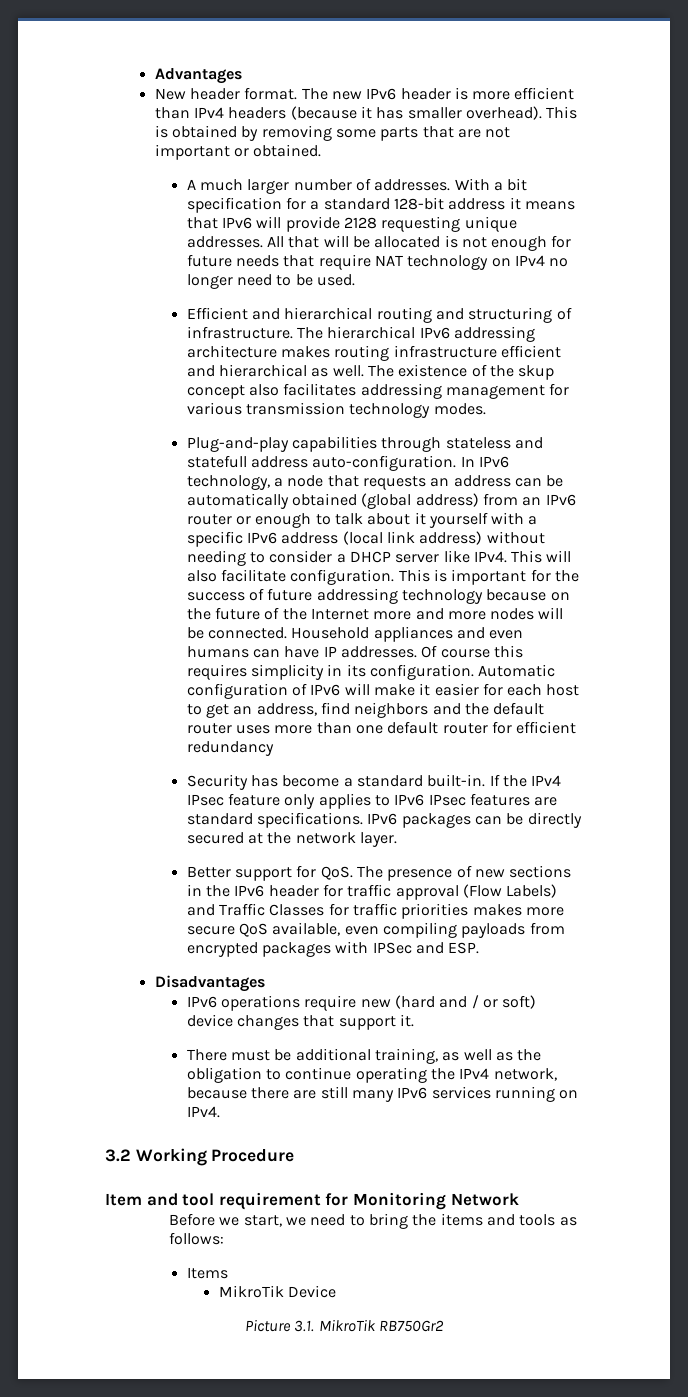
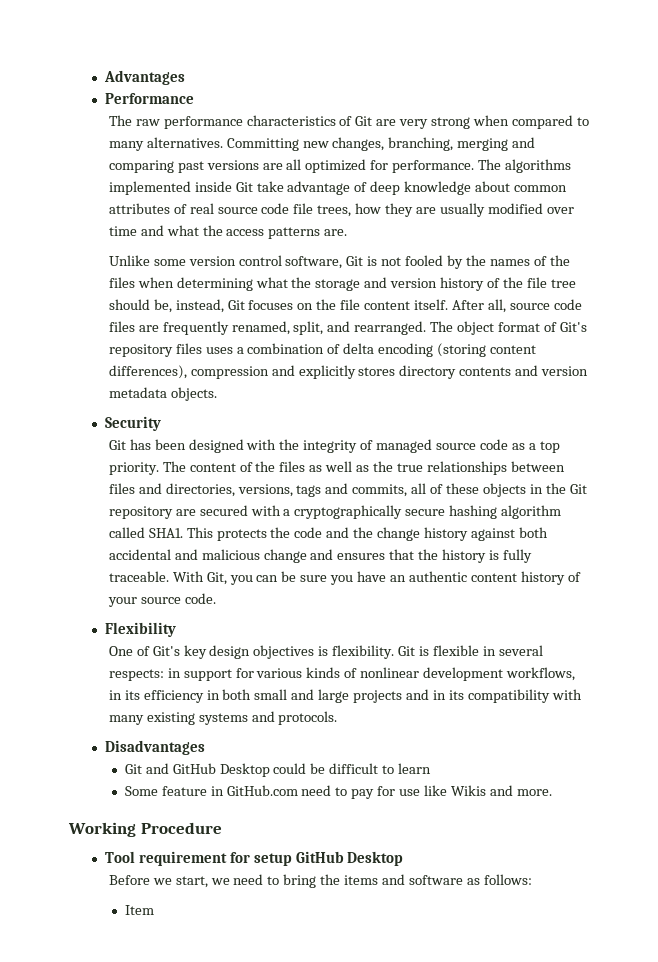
[154,87,575,100] [154,106,578,120] [154,125,511,141] [154,144,322,160] [186,178,528,194] [186,197,575,213] [186,216,517,232] [186,235,572,251] [186,254,569,270] [186,274,355,289] [186,307,572,323] [186,326,535,342] [186,345,561,361] [186,364,555,380] [186,383,570,399] [186,402,486,418] [186,436,543,452] [186,455,509,471] [186,475,564,490] [186,493,576,509] [186,512,538,528] [186,531,545,547] [186,550,572,566] [186,569,579,585] [186,588,570,604] [186,607,564,620] [186,626,524,642] [186,645,523,658] [186,664,556,680] [186,683,580,699] [186,702,545,718] [186,721,577,734] [186,741,274,756] [186,774,562,790] [186,793,558,809] [186,812,582,828] [186,832,397,847] [186,865,572,881] [186,884,558,900] [186,903,564,919] [186,922,565,938] [186,941,480,957] [154,975,265,992] [186,995,537,1011] [186,1014,414,1030] [186,1048,542,1064] [186,1067,557,1083] [186,1086,579,1102] [186,1106,220,1118] [105,1148,295,1166] [105,1192,519,1210] New header format. The new IPv6 header is more efficient than IPv4 headers (because it has smaller overhead). This is obtained by removing some parts that are not important or obtained. // A much larger number of addresses. With a bit specification for a standard 128-bit address it means that IPv6 will provide 2128 requesting unique addresses. All that will be allocated is not enough for future needs that require NAT technology on IPv4 no longer need to be used. // Efficient and hierarchical routing and structuring of infrastructure. The hierarchical IPv6 addressing architecture makes routing infrastructure efficient and hierarchical as well. The existence of the skup concept also facilitates addressing management for various transmission technology modes. // Plug-and-play capabilities through stateless and statefull address auto-configuration. In IPv6 technology, a node that requests an address can be automatically obtained (global address) from an IPv6 router or enough to talk about it yourself with a specific IPv6 address (local link address) without needing to consider a DHCP server like IPv4. This will also facilitate configuration. This is important for the success of future addressing technology because on the future of the Internet more and more nodes will be connected. Household appliances and even humans can have IP addresses. Of course this requires simplicity in its configuration. Automatic configuration of IPv6 will make it easier for each host to get an address, find neighbors and the default router uses more than one default router for efficient redundancy // Security has become a standard built-in. If the IPv4 IPsec feature only applies to IPv6 IPsec features are standard specifications. IPv6 packages can be directly secured at the network layer. // Better support for QoS. The presence of new sections in the IPv6 header for traffic approval (Flow Labels) and Traffic Classes for traffic priorities makes more secure QoS available, even compiling payloads from encrypted packages with IPSec and ESP. // Disadvantages // IPv6 operations require new (hard and / or soft) device changes that support it. // There must be additional training, as well as the obligation to continue operating the IPv4 network, because there are still many IPv6 services running on IPv4. // 3.2 Working Procedure // Item and tool requirement for Monitoring Network -> [104,93,194,104] [108,115,589,129] [108,137,536,151] [108,159,572,173] [108,181,568,195] [108,203,574,217] [108,225,348,239] [108,255,570,269] [108,277,576,291] [108,299,582,313] [108,321,587,335] [108,343,537,357] [108,365,589,379] [108,387,217,401] [104,416,161,431] [108,439,560,453] [108,461,565,475] [108,483,587,497] [108,505,562,519] [108,527,548,541] [108,549,532,563] [108,571,581,585] [107,593,216,607] [104,622,176,637] [108,645,543,659] [108,667,576,681] [108,689,582,703] [108,711,338,725] [104,740,205,755] [124,763,432,777] [124,785,552,799] [68,822,222,837] [104,851,404,866] Performance // The raw performance characteristics of Git are very strong when compared to many alternatives. Committing new changes, branching, merging and comparing past versions are all optimized for performance. The algorithms implemented inside Git take advantage of deep knowledge about common attributes of real source code file trees, how they are usually modified over time and what the access patterns are. // Unlike some version control software, Git is not fooled by the names of the files when determining what the storage and version history of the file tree should be, instead, Git focuses on the file content itself. After all, source code files are frequently renamed, split, and rearranged. The object format of Git's repository files uses a combination of delta encoding (storing content differences), compression and explicitly stores directory contents and version metadata objects. // Security // Git has been designed with the integrity of managed source code as a top priority. The content of the files as well as the true relationships between files and directories, versions, tags and commits, all of these objects in the Git repository are secured with a cryptographically secure hashing algorithm called SHA1. This protects the code and the change history against both accidental and malicious change and ensures that the history is fully traceable. With Git, you can be sure you have an authentic content history of your source code. // Flexibility // One of Git's key design objectives is flexibility. Git is flexible in several respects: in support for various kinds of nonlinear development workflows, in its efficiency in both small and large projects and in its compatibility with many existing systems and protocols. // Disadvantages // Git and GitHub Desktop could be difficult to learn // Some feature in GitHub.com need to pay for use like Wikis and more. // Working Procedure // Tool requirement for setup GitHub Desktop
[519,1214,556,1226] tools -> [408,875,463,885] software
[186,1267,228,1279] [218,1285,336,1298] [245,1319,444,1332] Items // MikroTik Device // Picture 3.1. MikroTik RB750Gr2 -> [124,905,154,915] Item

